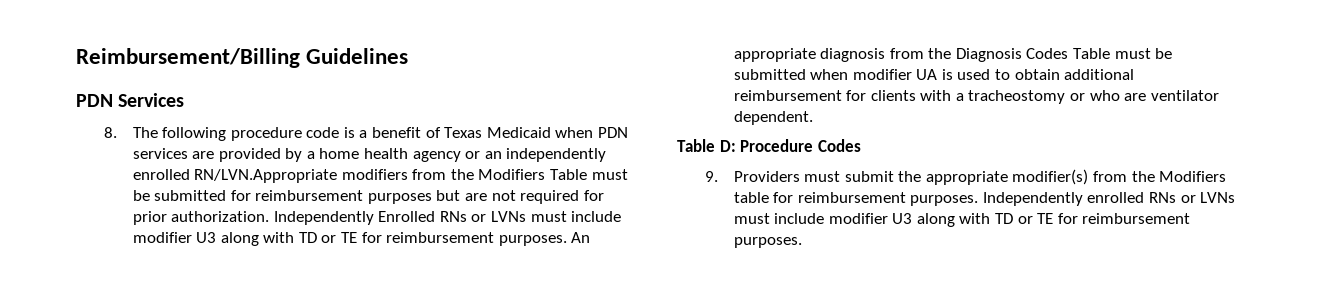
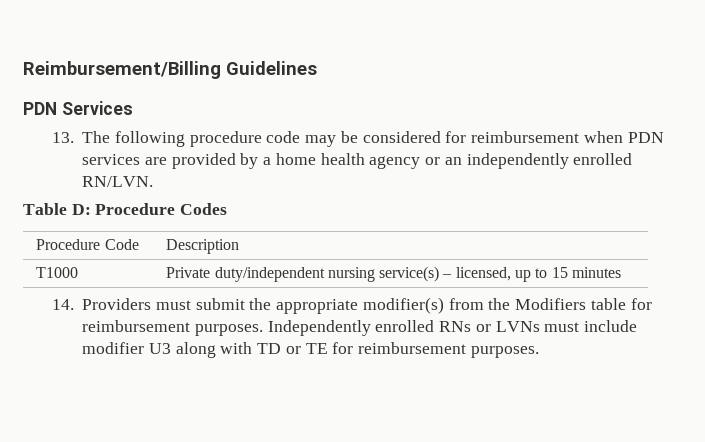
[104,127,118,138] 8. -> [51,132,74,143] 13.
[343,127,551,138] is a benefit of Texas Medicaid -> [305,131,580,147] may be considered for reimbursement
[194,169,628,183] [132,190,604,204] [132,211,622,225] [132,232,591,246] [733,48,1173,62] [733,69,1135,80] [733,90,1219,104] [733,111,813,125] [677,139,861,152] [705,171,719,182] RN/LVN.Appropriate modifiers from the Modifiers Table must be submitted for reimbursement purposes but are not required for prior authorization. Independently Enrolled RNs or LVNs must include modifier U3 along with TD or TE for reimbursement purposes. An appropriate diagnosis from the Diagnosis Codes Table must be submitted when modifier UA is used to obtain additional reimbursement for clients with a tracheostomy or who are ventilator dependent. // Table D: Procedure Codes // 9. -> [82,176,154,187] [23,203,228,215] [36,239,139,250] [166,239,240,254] [36,267,79,278] [166,266,622,282] [51,299,74,310] RN/LVN. // Table D: Procedure Codes // Procedure Code | Description // T1000 | Private duty/independent nursing service(s) – licensed, up to 15 minutes // 14.

